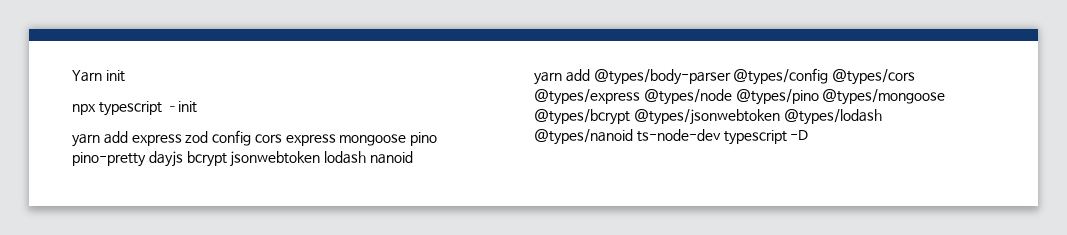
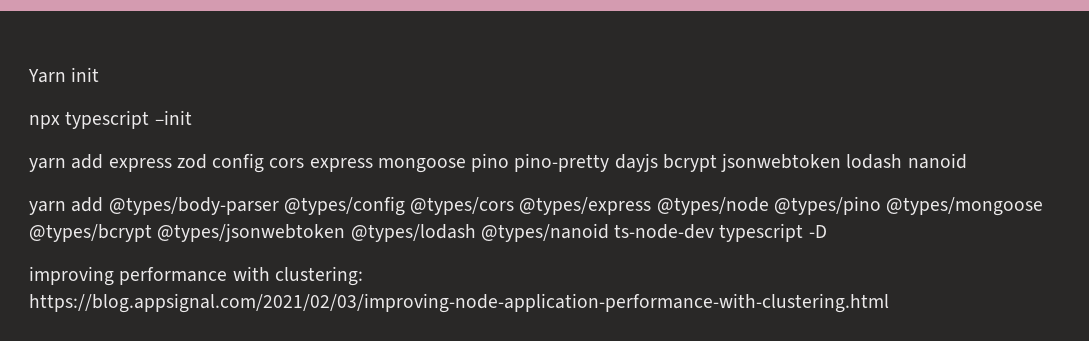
(809, 135) none -> [29,266,363,286] [29,293,889,313] // improving performance with clustering: https://blog.appsignal.com/2021/02/03/improving-node-application-performance-with-clustering.html

